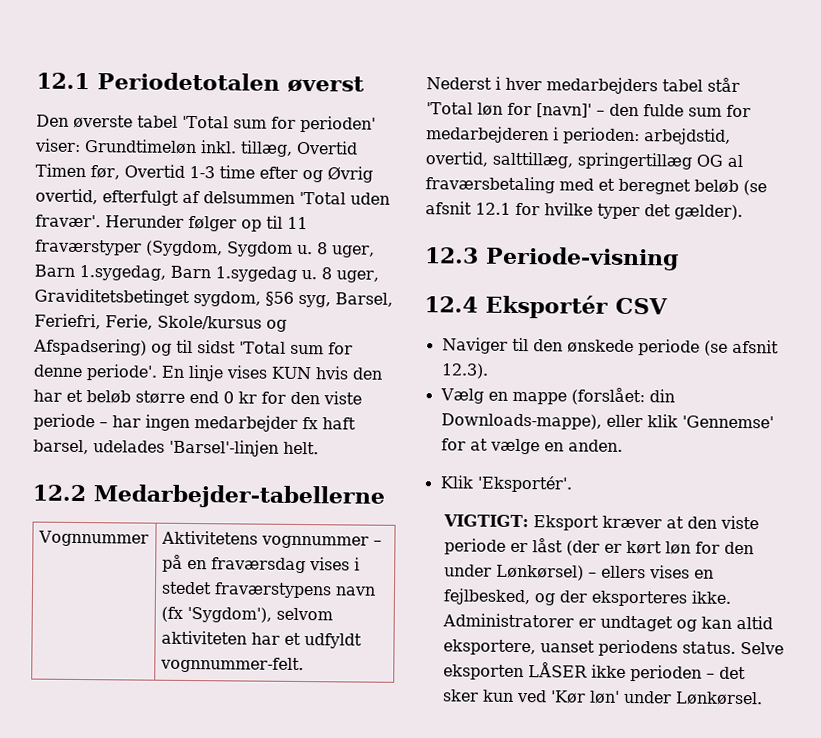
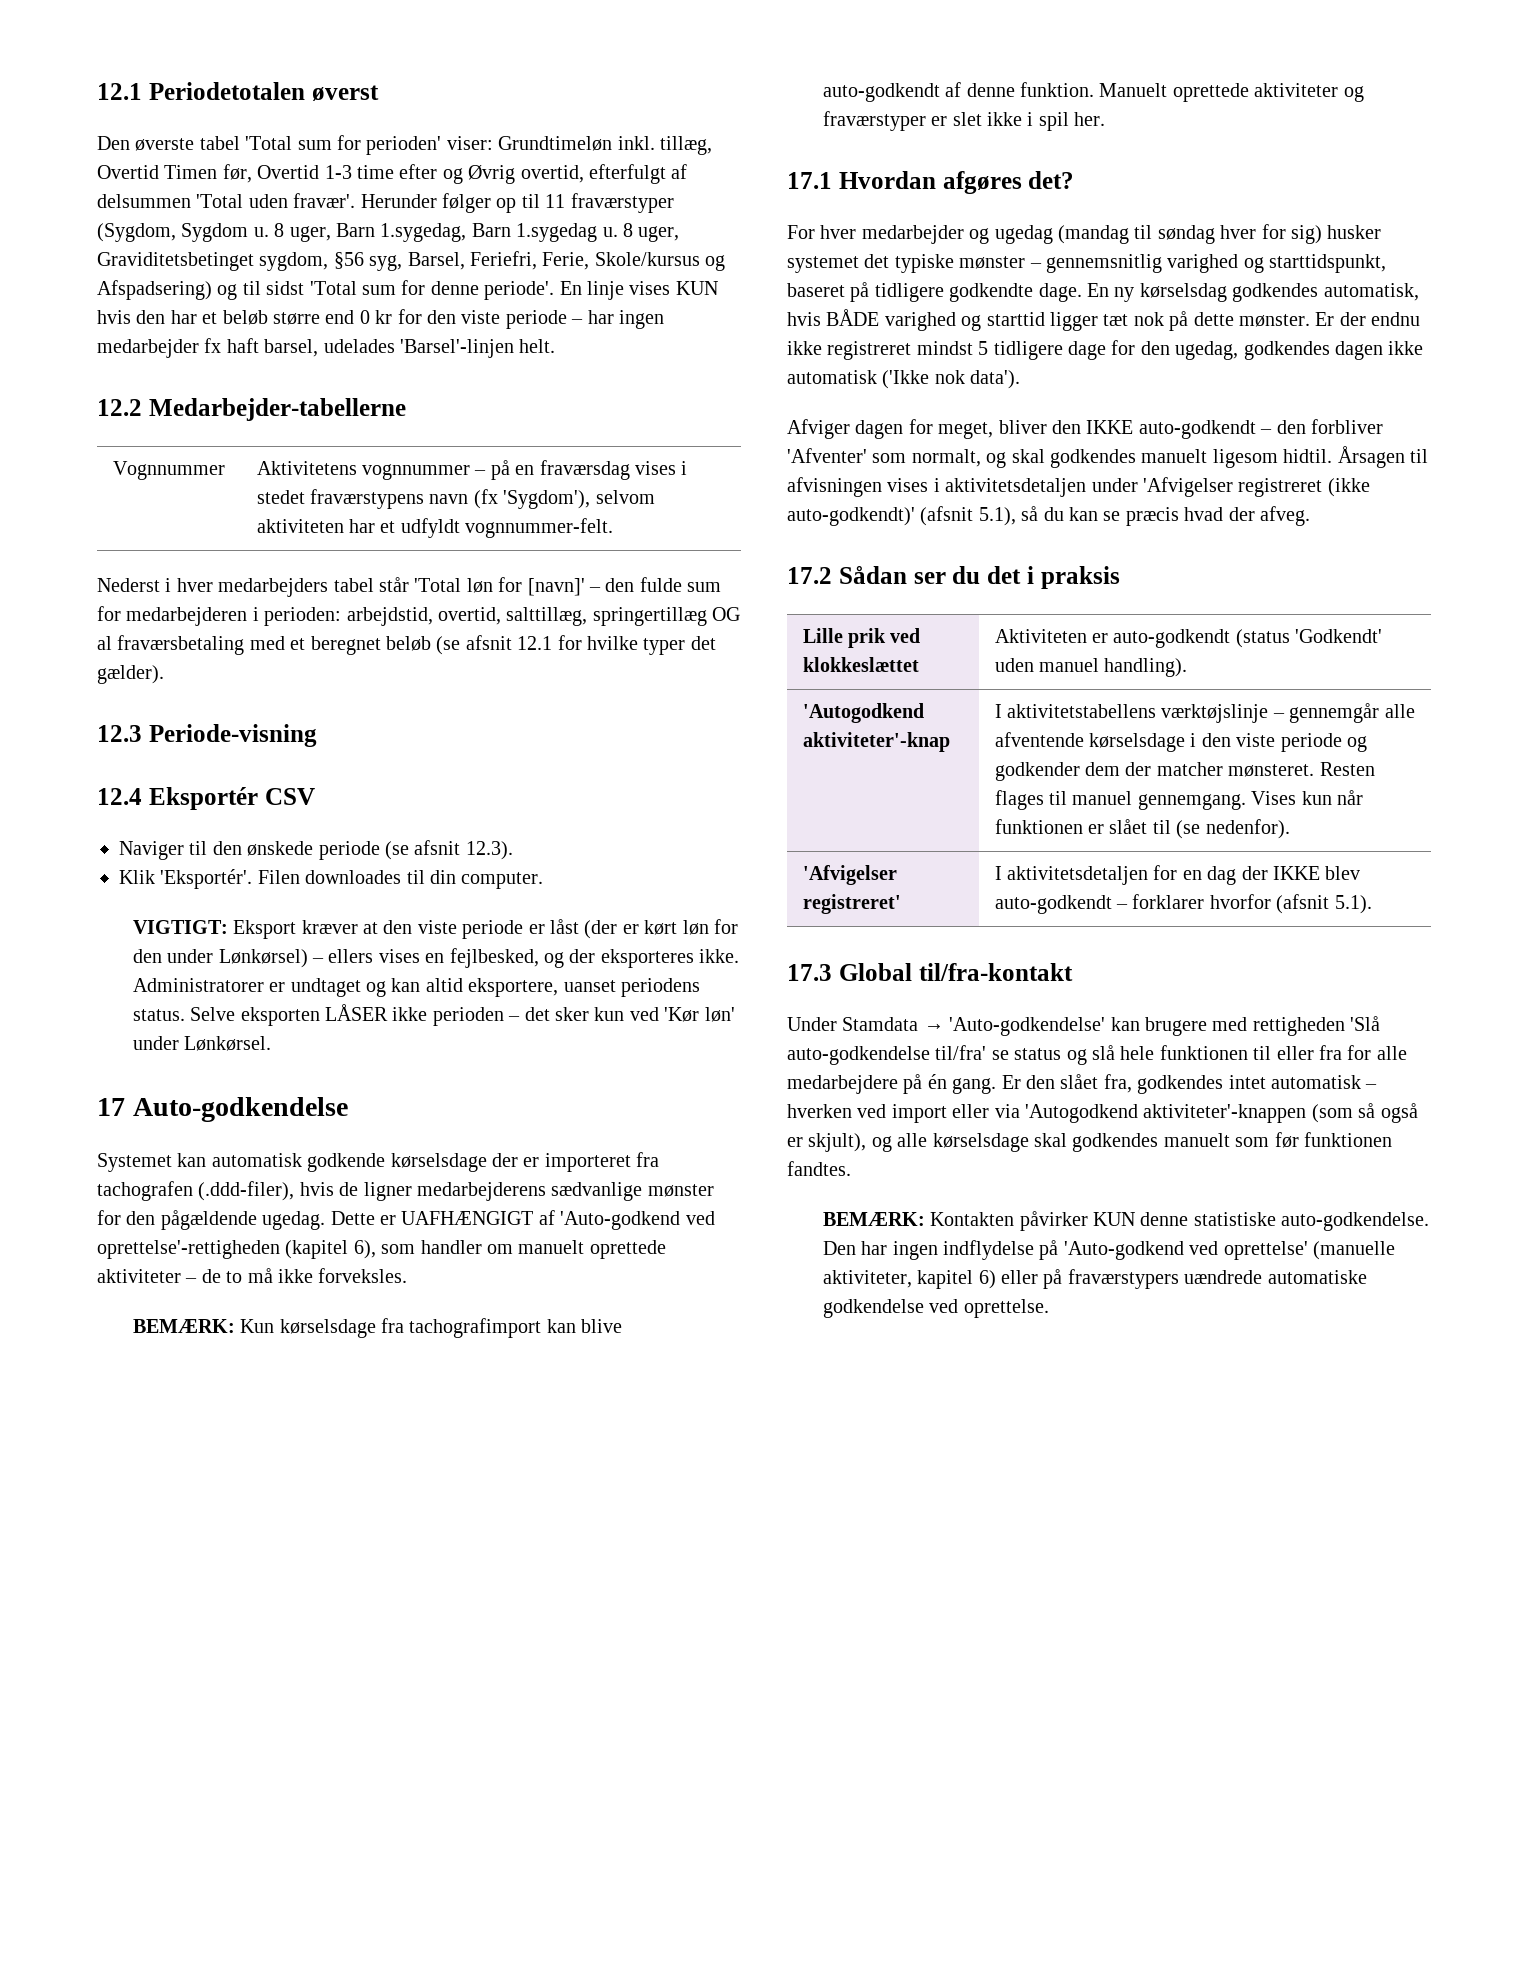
[439,387,675,406] [440,413,774,430] [440,438,623,455] [439,475,573,493] Vælg en mappe (forslået: din Downloads-mappe), eller klik 'Gennemse' for at vælge en anden. // Klik 'Eksportér'. -> [119,869,544,889] Klik 'Eksportér'. Filen downloades til din computer.
(764, 698) none -> [97,1097,348,1122] [97,1152,660,1172] [97,1181,714,1201] [97,1210,715,1230] [97,1240,666,1259] [97,1268,408,1283] [132,1318,623,1338] [822,82,1364,102] [822,111,1106,131] [787,171,1075,194] [787,224,1382,244] [787,254,1387,273] [787,282,1419,302] [787,309,1421,331] [787,340,1424,360] [787,370,1021,389] [787,419,1383,439] [787,446,1428,468] [787,477,1370,497] [787,506,1310,526] [787,565,1120,589] [802,628,921,648] [802,657,919,672] [994,629,1383,648] [994,658,1188,677] [802,703,924,723] [802,732,950,752] [994,703,1415,723] [994,732,1367,752] [994,762,1375,781] [994,790,1363,810] [994,819,1290,839] [802,865,897,885] [802,894,901,914] [994,865,1361,885] [994,894,1372,914] [787,963,1073,981] [787,1016,1381,1036] [787,1045,1407,1065] [787,1074,1378,1094] [787,1103,1418,1123] [787,1132,1392,1152] [787,1161,851,1176] [822,1211,1430,1231] [822,1240,1396,1260] [822,1269,1367,1289] [822,1299,1049,1318] // 17 Auto-godkendelse // Systemet kan automatisk godkende kørselsdage der er importeret fra tachografen (.ddd-filer), hvis de ligner medarbejderens sædvanlige mønster for den pågældende ugedag. Dette er UAFHÆNGIGT af 'Auto-godkend ved oprettelse'-rettigheden (kapitel 6), som handler om manuelt oprettede aktiviteter – de to må ikke forveksles. // BEMÆRK: Kun kørselsdage fra tachografimport kan blive auto-godkendt af denne funktion. Manuelt oprettede aktiviteter og fraværstyper er slet ikke i spil her. // 17.1 Hvordan afgøres det? // For hver medarbejder og ugedag (mandag til søndag hver for sig) husker systemet det typiske mønster – gennemsnitlig varighed og starttidspunkt, baseret på tidligere godkendte dage. En ny kørselsdag godkendes automatisk, hvis BÅDE varighed og starttid ligger tæt nok på dette mønster. Er der endnu ikke registreret mindst 5 tidligere dage for den ugedag, godkendes dagen ikke automatisk ('Ikke nok data'). // Afviger dagen for meget, bliver den IKKE auto-godkendt – den forbliver 'Afventer' som normalt, og skal godkendes manuelt ligesom hidtil. Årsagen til afvisningen vises i aktivitetsdetaljen under 'Afvigelser registreret (ikke auto-godkendt)' (afsnit 5.1), så du kan se præcis hvad der afveg. // 17.2 Sådan ser du det i praksis // Lille prik ved klokkeslættet | Aktiviteten er auto-godkendt (status 'Godkendt' uden manuel handling). // 'Autogodkend aktiviteter'-knap | I aktivitetstabellens værktøjslinje – gennemgår alle afventende kørselsdage i den viste periode og godkender dem der matcher mønsteret. Resten flages til manuel gennemgang. Vises kun når funktionen er slået til (se nedenfor). // 'Afvigelser registreret' | I aktivitetsdetaljen for en dag der IKKE blev auto-godkendt – forklarer hvorfor (afsnit 5.1). // 17.3 Global til/fra-kontakt // Under Stamdata → 'Auto-godkendelse' kan brugere med rettigheden 'Slå auto-godkendelse til/fra' se status og slå hele funktionen til eller fra for alle medarbejdere på én gang. Er den slået fra, godkendes intet automatisk – hverken ved import eller via 'Autogodkend aktiviteter'-knappen (som så også er skjult), og alle kørselsdage skal godkendes manuelt som før funktionen fandtes. // BEMÆRK: Kontakten påvirker KUN denne statistiske auto-godkendelse. Den har ingen indflydelse på 'Auto-godkend ved oprettelse' (manuelle aktiviteter, kapitel 6) eller på fraværstypers uændrede automatiske godkendelse ved oprettelse.

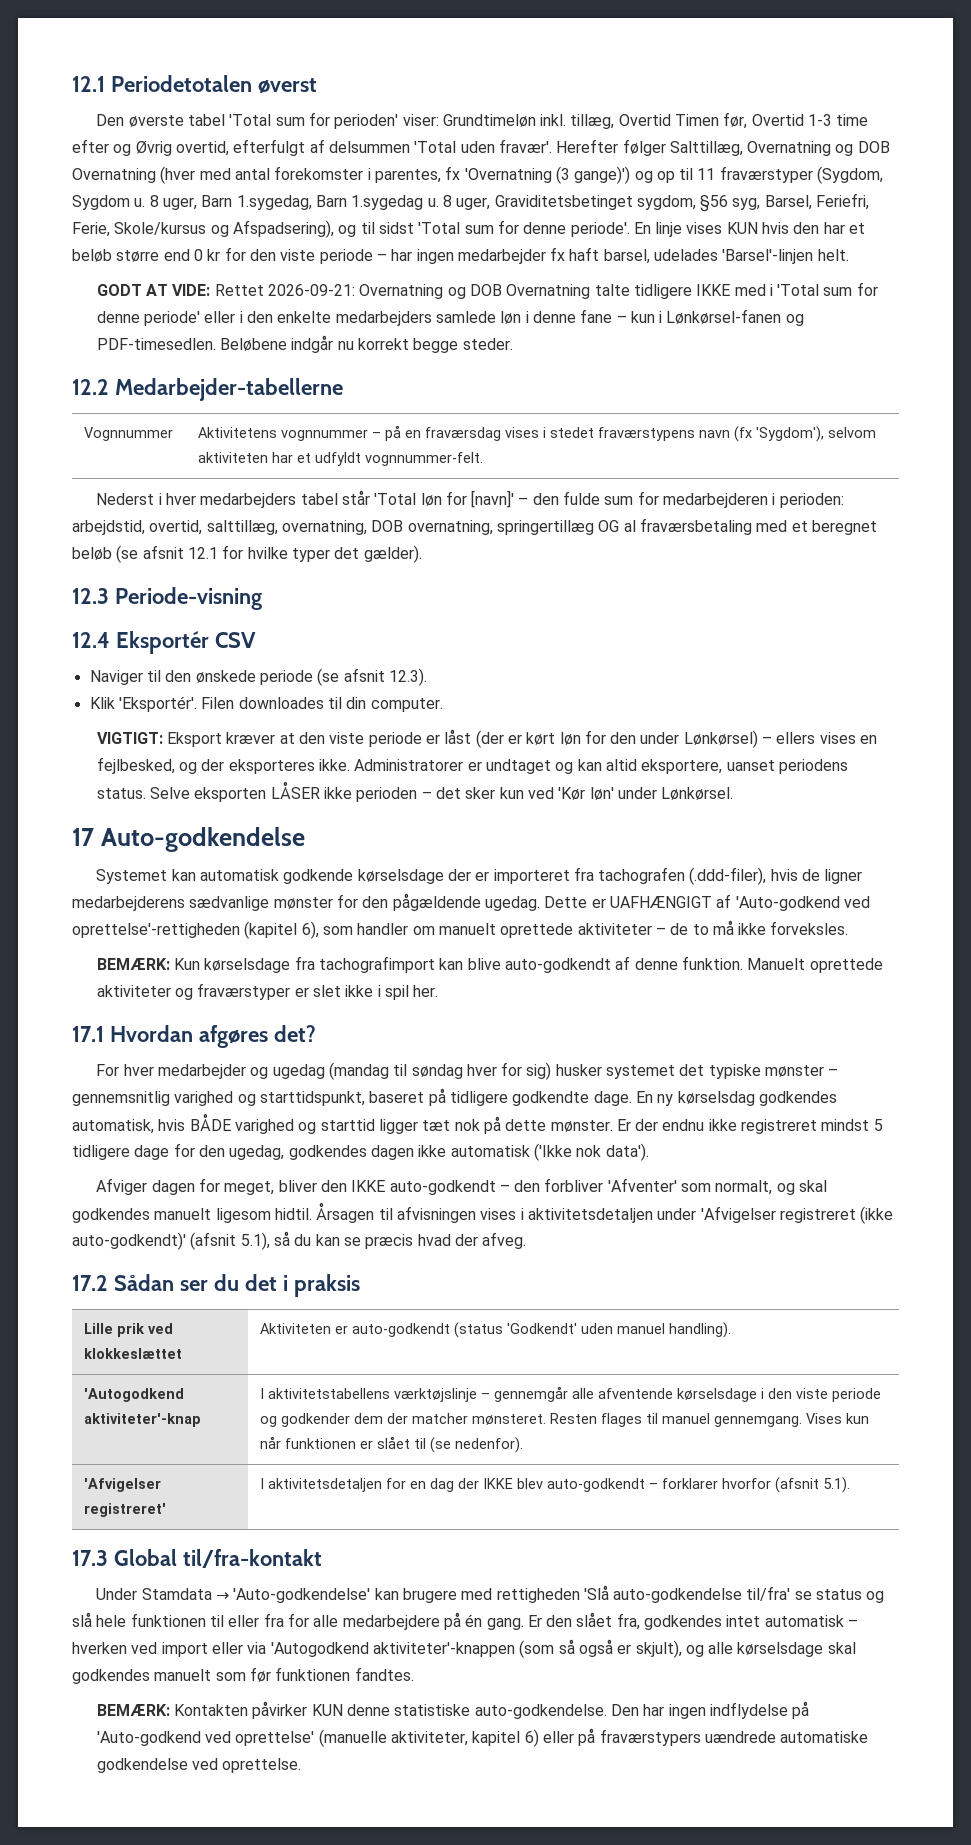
[360,193,491,213] Herunder følger -> [556,139,890,156] [72,166,653,184] Herefter følger Salttillæg, Overnatning og DOB Overnatning (hver med antal forekomster i parentes, fx 'Overnatning (3 gange)') og
[97,280,212,300] Afspadsering) -> [232,220,334,238] Afspadsering),
(556, 346) none -> [96,282,878,299] [96,309,804,326] [96,335,513,353] // GODT AT VIDE: Rettet 2026-09-21: Overnatning og DOB Overnatning talte tidligere IKKE med i 'Total sum for denne periode' eller i den enkelte medarbejders samlede løn i denne fane – kun i Lønkørsel-fanen og PDF-timesedlen. Beløbene indgår nu korrekt begge steder.
(588, 616) none -> [281,520,493,535] overnatning, DOB overnatning,

